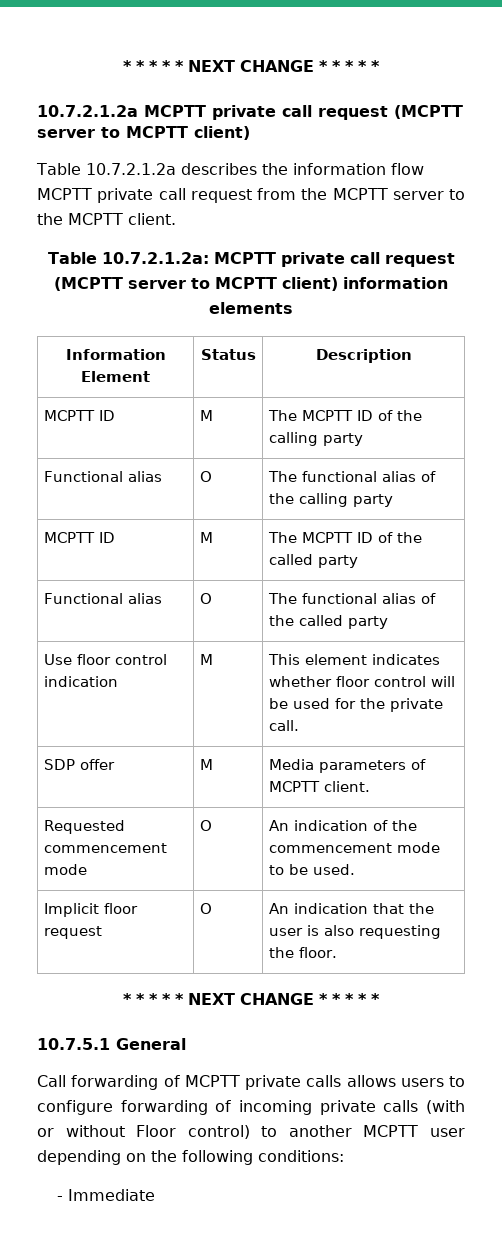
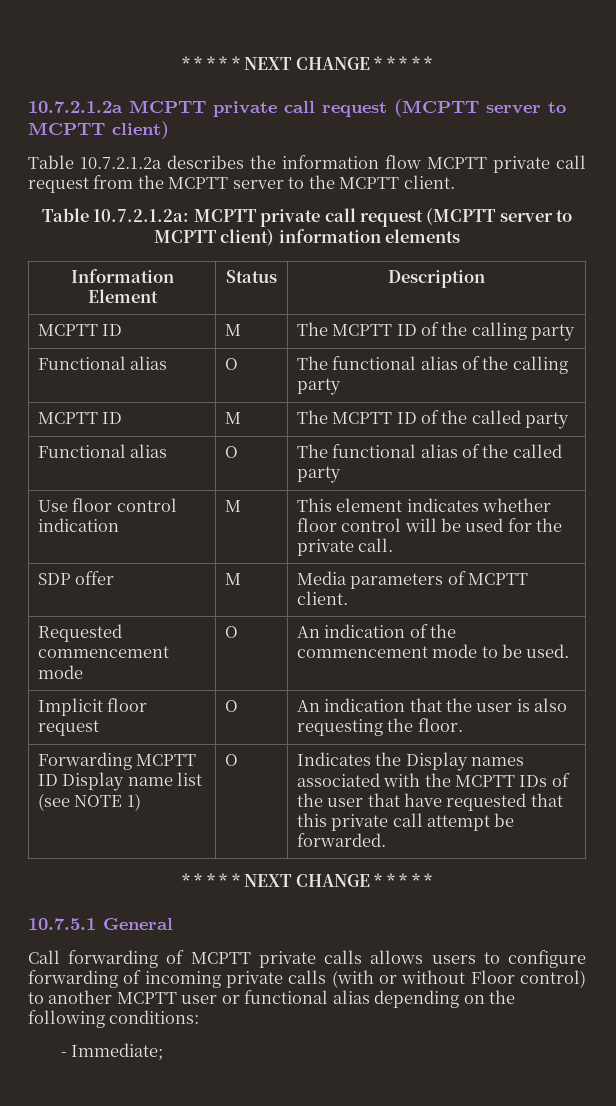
(337, 952) none -> [37,752,197,770] [37,772,202,791] [37,793,141,811] [224,754,238,766] [296,752,524,771] [296,773,570,787] [296,793,563,811] [296,813,515,831] [296,833,386,847] // Forwarding MCPTT ID Display name list (see NOTE 1) | O | Indicates the Display names associated with the MCPTT IDs of the user that have requested that this private call attempt be forwarded.
(465, 1132) none -> [221,990,370,1004] or functional alias
[67,1189,155,1201] Immediate -> [71,1043,164,1061] Immediate;

